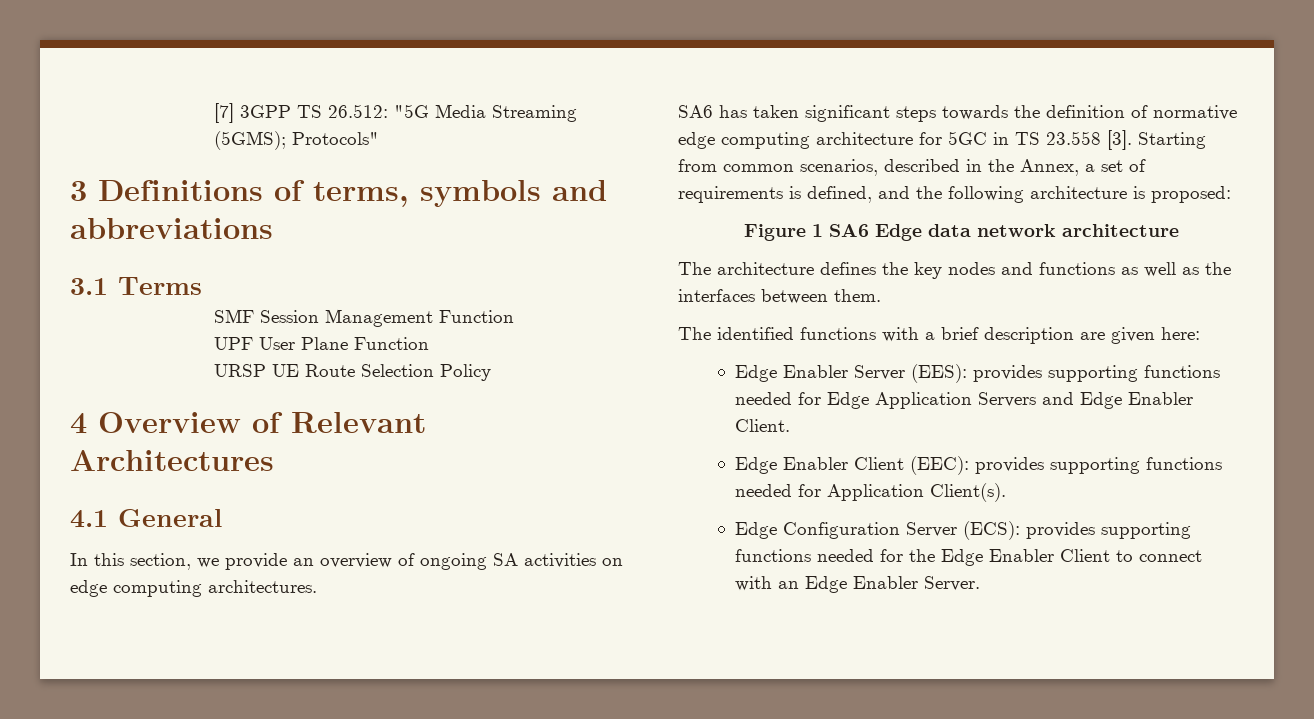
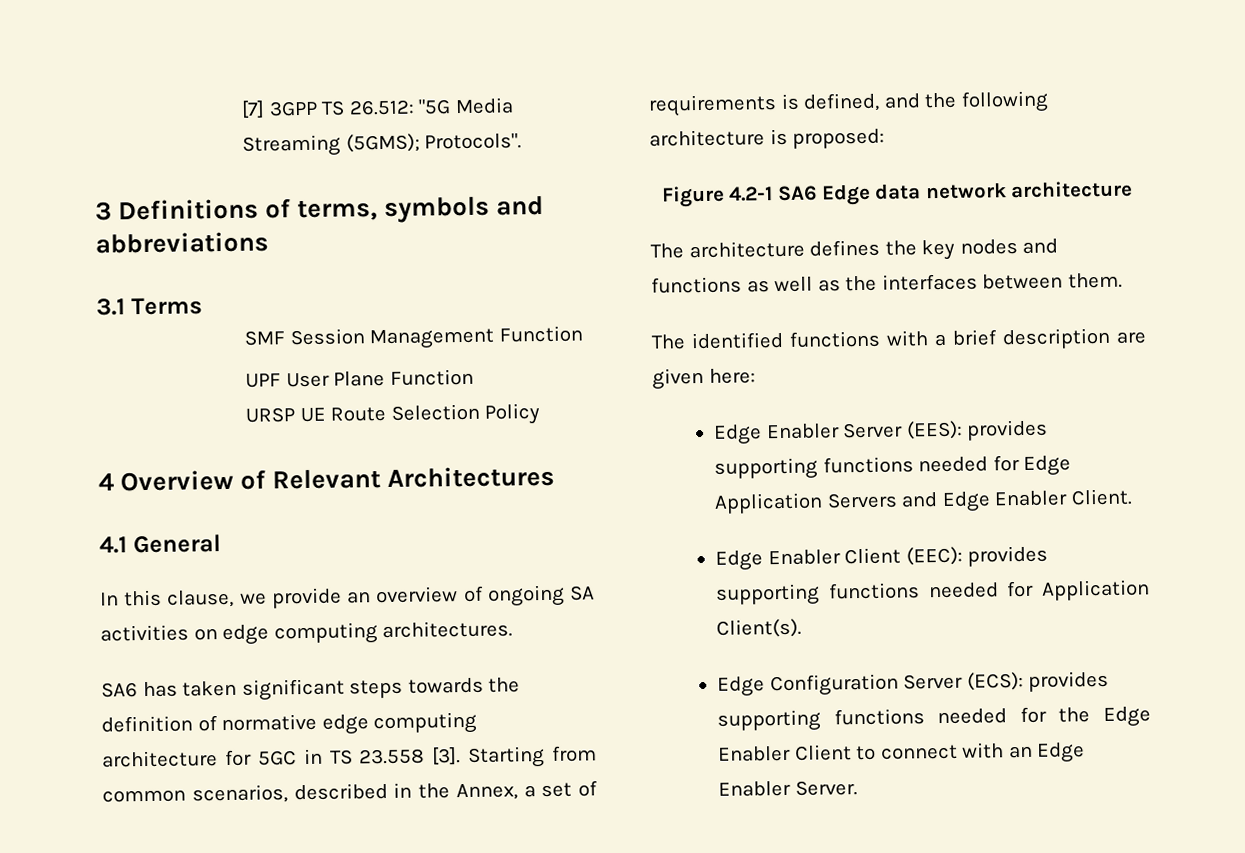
[292,132,380,145] Protocols" -> [424,133,523,150] Protocols".
[130,553,191,570] section, -> [167,589,235,608] clause,
[811,224,823,237] 1 -> [728,186,774,202] 4.2-1

